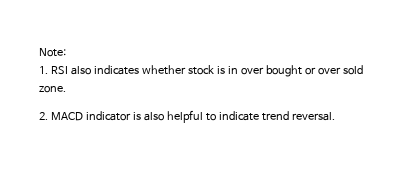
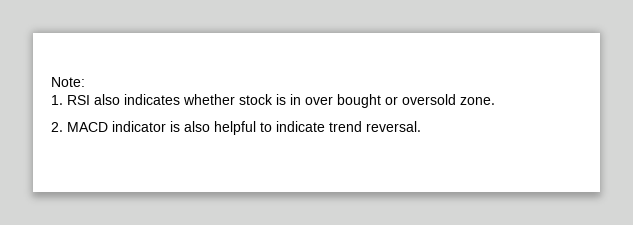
[317,65,363,75] over sold -> [402,94,456,105] oversold

